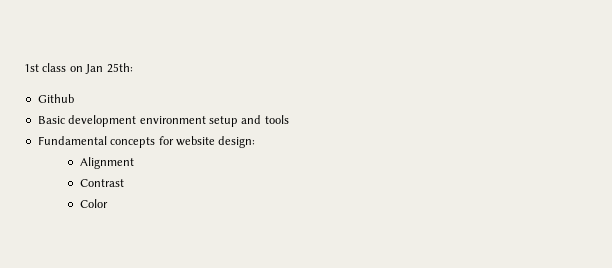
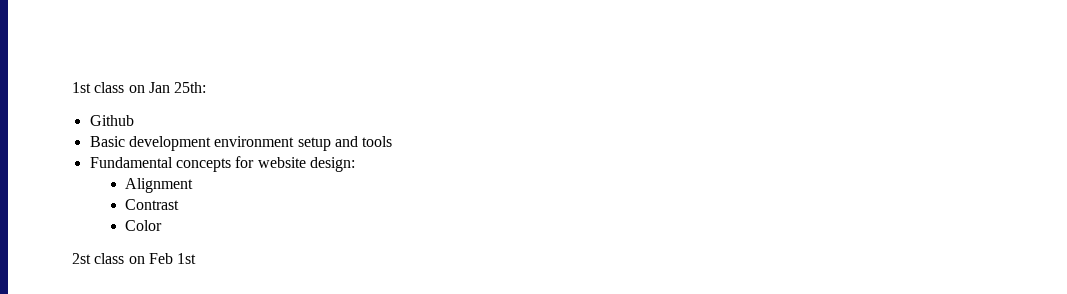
(108, 203) none -> [72,253,197,264] // 2st class on Feb 1st

